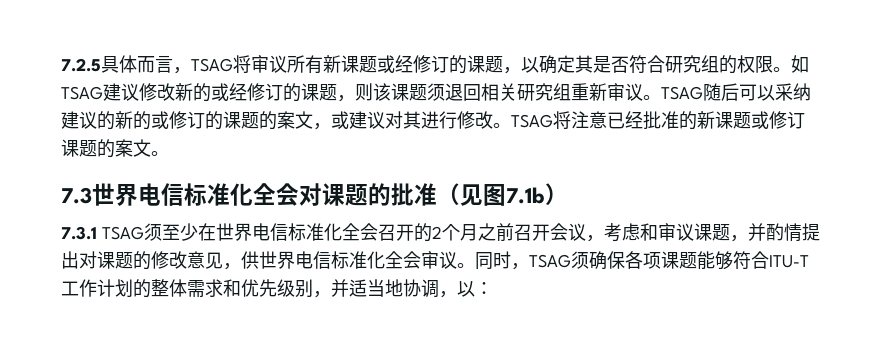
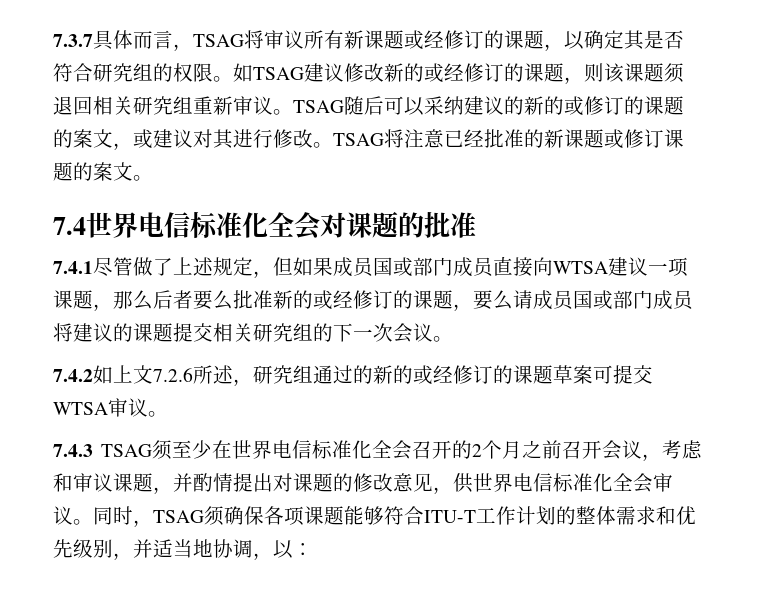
[61,58,101,72] 7.2.5 -> [53,34,93,47] 7.3.7
[61,187,92,204] 7.3 -> [53,217,86,235] 7.4
[437,183,568,206] [61,226,97,240] （见图7.1b） // 7.3.1 -> [53,256,688,278] [53,290,694,311] [53,323,453,343] [53,365,653,386] [53,398,168,417] [53,444,93,457] // 7.4.1尽管做了上述规定，但如果成员国或部门成员直接向WTSA建议一项课题，那么后者要么批准新的或经修订的课题，要么请成员国或部门成员将建议的课题提交相关研究组的下一次会议。 // 7.4.2如上文7.2.6所述，研究组通过的新的或经修订的课题草案可提交WTSA审议。 // 7.4.3

